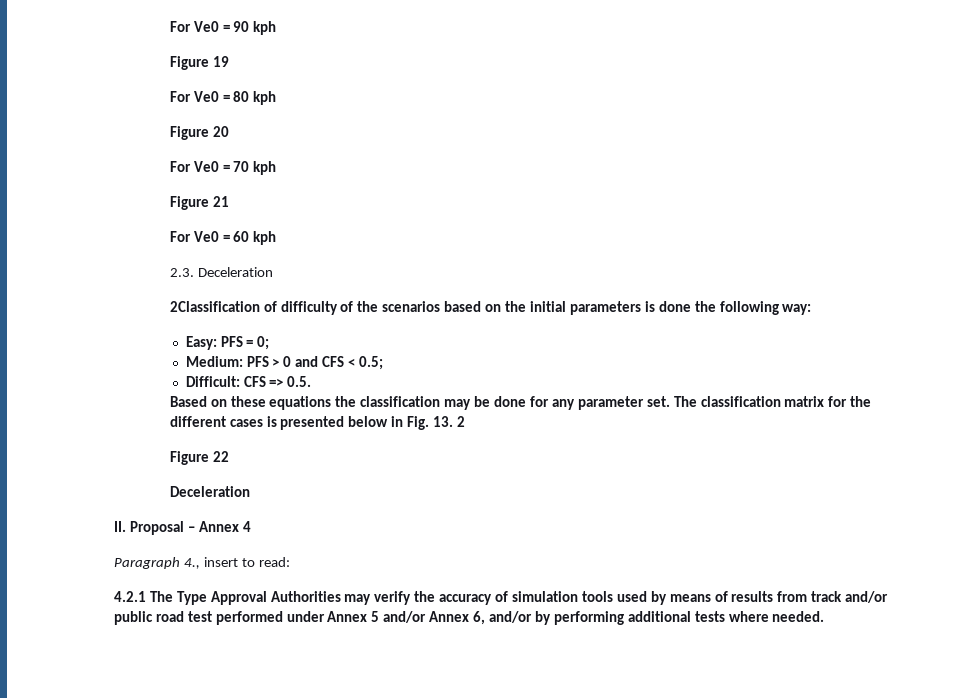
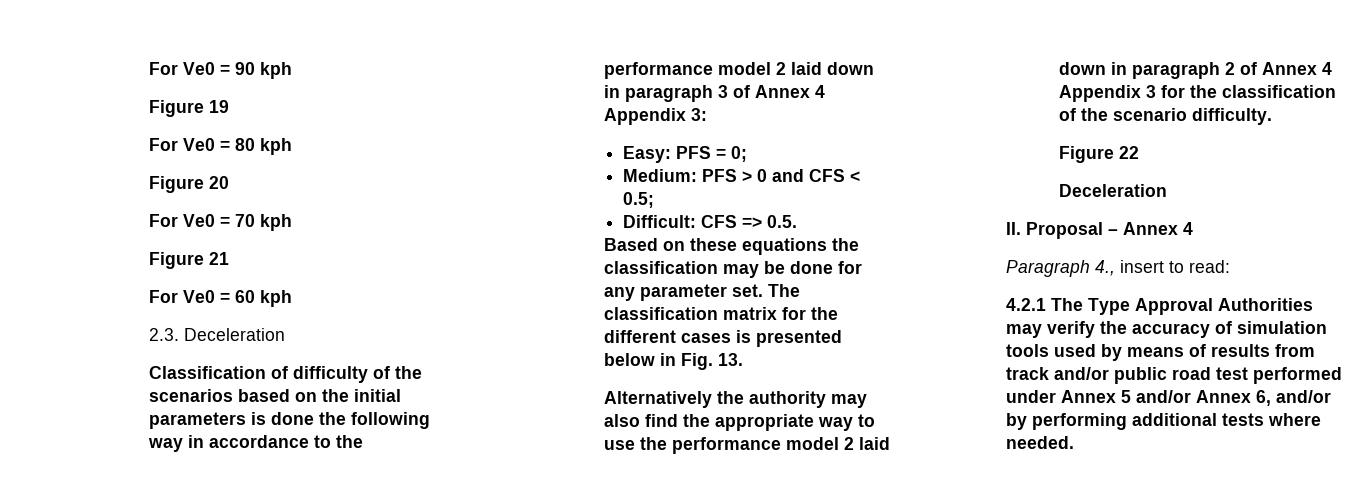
[169,301,260,312] 2Classification -> [148,366,266,379] Classification
[782,304,812,315] way: -> [147,435,363,452] [603,62,874,79] [603,85,825,102] [603,108,707,125] way in accordance to the performance model 2 laid down in paragraph 3 of Annex 4 Appendix 3:
[457,416,466,427] 2 -> [603,391,867,408] [603,414,875,431] [603,437,890,454] [1058,62,1332,79] [1058,85,1336,102] [1058,108,1272,125] // Alternatively the authority may also find the appropriate way to use the performance model 2 laid down in paragraph 2 of Annex 4 Appendix 3 for the classification of the scenario difficulty.

